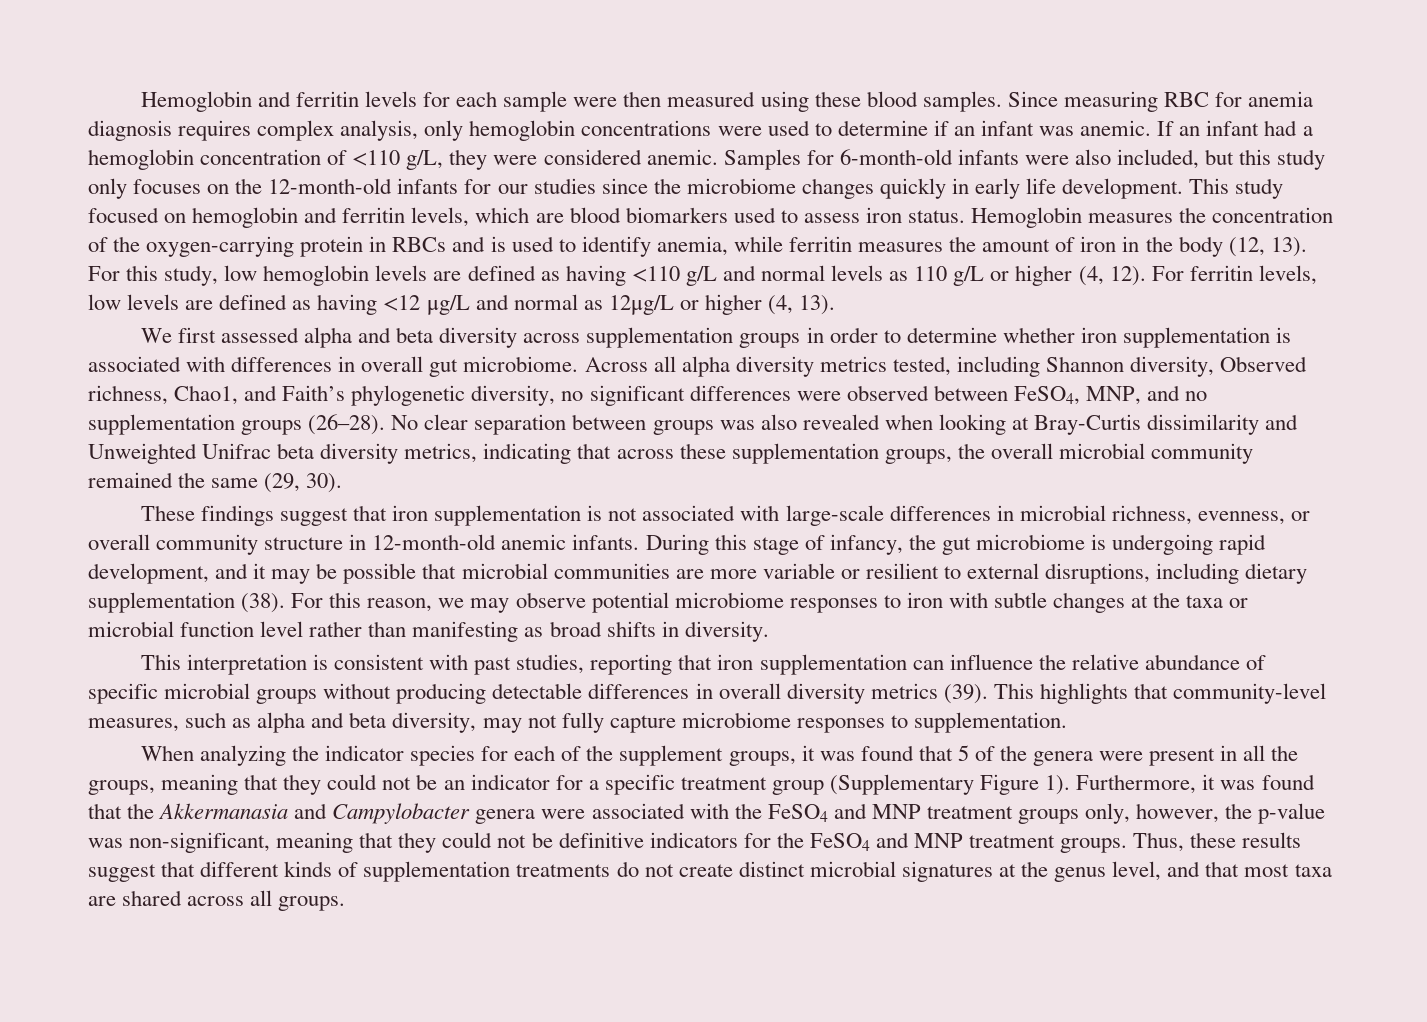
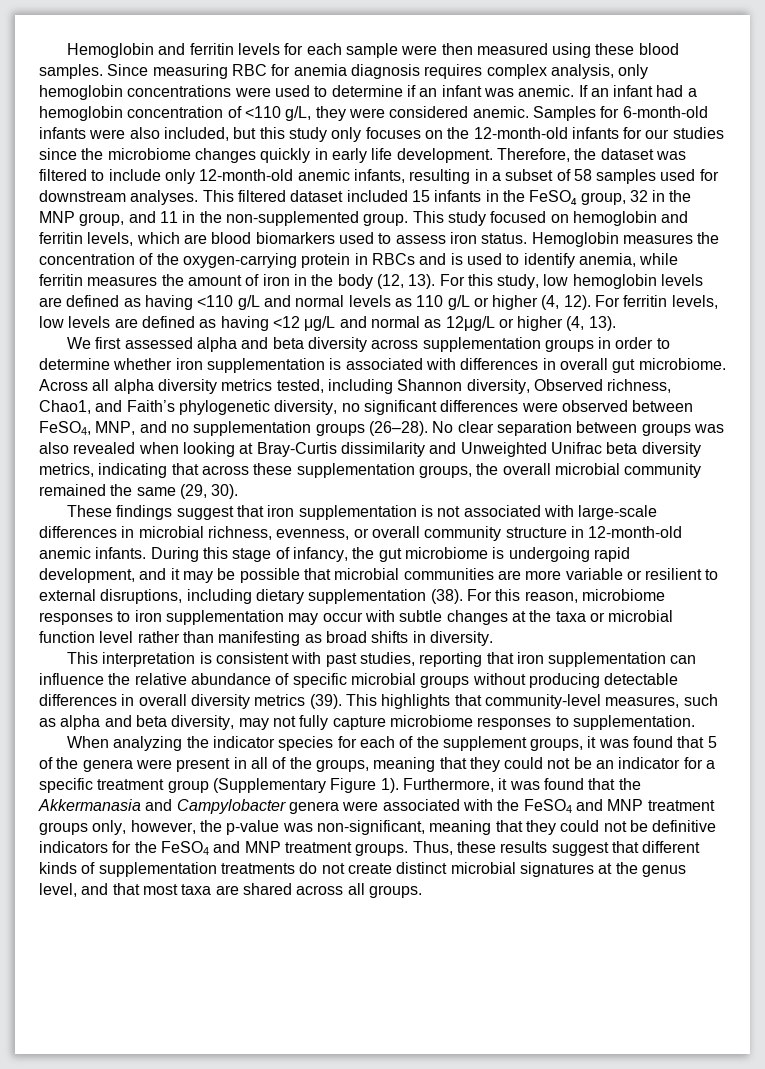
(1184, 188) none -> [496,148,686,162] [39,169,719,184] [39,190,692,205] [39,211,409,226] Therefore, the dataset was filtered to include only 12-month-old anemic infants, resulting in a subset of 58 samples used for downstream analyses. This filtered dataset included 15 infants in the FeSO₄ group, 32 in the MNP group, and 11 in the non-supplemented group.
[438,592,669,613] we may observe potential -> (578, 597) none
(943, 600) none -> [165,610,363,625] supplementation may occur
(1266, 753) none -> [272,757,287,769] of

